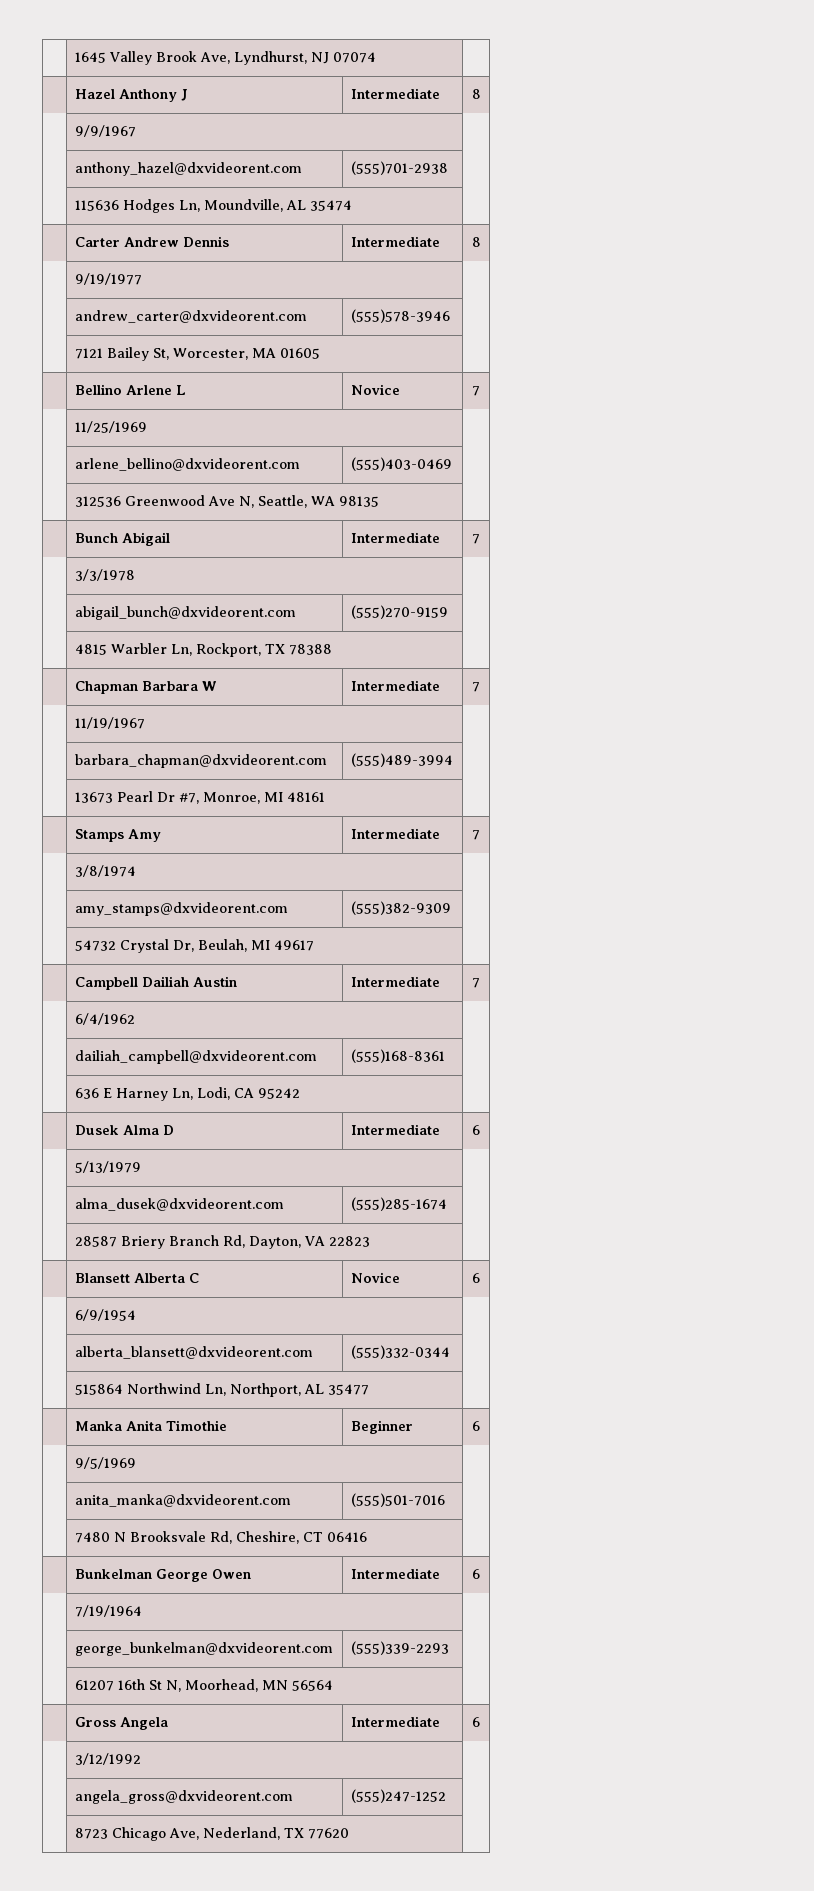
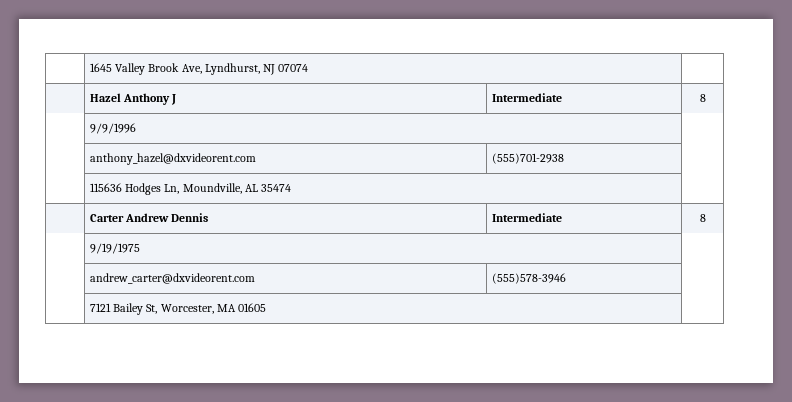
[74,125,136,137] 9/9/1967 -> [89,123,136,134] 9/9/1996
[74,273,142,285] 9/19/1977 -> [89,243,140,254] 9/19/1975
[74,384,186,395] [350,384,400,395] [472,386,480,396] [74,421,147,433] [74,458,300,471] [350,457,452,471] [74,495,379,508] [74,532,170,546] [350,532,440,543] [472,534,480,544] [74,569,135,581] [74,606,296,620] [350,605,448,619] [74,643,332,657] [74,681,217,694] [350,680,440,691] [472,682,480,692] [74,717,145,729] [74,754,327,768] [350,753,453,767] [74,791,325,804] [74,829,161,842] [350,828,440,839] [472,830,480,840] [74,865,136,877] [74,902,288,916] [350,901,451,915] [74,939,314,953] [74,976,237,990] [350,976,440,987] [472,978,480,988] [74,1013,135,1025] [74,1050,317,1064] [350,1049,445,1063] [74,1087,300,1101] [74,1125,174,1135] [350,1124,440,1135] [472,1125,480,1135] [74,1161,141,1173] [74,1198,284,1211] [350,1197,447,1211] [74,1235,370,1249] [74,1273,199,1283] [350,1272,400,1283] [472,1273,480,1283] [74,1309,136,1321] [74,1346,313,1359] [350,1345,450,1359] [74,1383,369,1397] [74,1420,227,1431] [350,1420,413,1434] [472,1421,480,1431] [74,1457,136,1469] [74,1494,291,1507] [350,1493,445,1507] [74,1531,367,1544] [74,1569,251,1582] [350,1568,440,1579] [472,1569,480,1579] [74,1605,142,1617] [74,1642,333,1656] [350,1641,449,1655] [74,1679,333,1692] [74,1717,168,1730] [350,1716,440,1727] [472,1717,480,1727] [74,1753,141,1765] [74,1790,293,1804] [350,1789,446,1803] [74,1827,349,1841] // | Bellino Arlene L | Novice | 7 // | 11/25/1969 | // | arlene_bellino@dxvideorent.com | (555)403-0469 | // | 312536 Greenwood Ave N, Seattle, WA 98135 | // | Bunch Abigail | Intermediate | 7 // | 3/3/1978 | // | abigail_bunch@dxvideorent.com | (555)270-9159 | // | 4815 Warbler Ln, Rockport, TX 78388 | // | Chapman Barbara W | Intermediate | 7 // | 11/19/1967 | // | barbara_chapman@dxvideorent.com | (555)489-3994 | // | 13673 Pearl Dr #7, Monroe, MI 48161 | // | Stamps Amy | Intermediate | 7 // | 3/8/1974 | // | amy_stamps@dxvideorent.com | (555)382-9309 | // | 54732 Crystal Dr, Beulah, MI 49617 | // | Campbell Dailiah Austin | Intermediate | 7 // | 6/4/1962 | // | dailiah_campbell@dxvideorent.com | (555)168-8361 | // | 636 E Harney Ln, Lodi, CA 95242 | // | Dusek Alma D | Intermediate | 6 // | 5/13/1979 | // | alma_dusek@dxvideorent.com | (555)285-1674 | // | 28587 Briery Branch Rd, Dayton, VA 22823 | // | Blansett Alberta C | Novice | 6 // | 6/9/1954 | // | alberta_blansett@dxvideorent.com | (555)332-0344 | // | 515864 Northwind Ln, Northport, AL 35477 | // | Manka Anita Timothie | Beginner | 6 // | 9/5/1969 | // | anita_manka@dxvideorent.com | (555)501-7016 | // | 7480 N Brooksvale Rd, Cheshire, CT 06416 | // | Bunkelman George Owen | Intermediate | 6 // | 7/19/1964 | // | george_bunkelman@dxvideorent.com | (555)339-2293 | // | 61207 16th St N, Moorhead, MN 56564 | // | Gross Angela | Intermediate | 6 // | 3/12/1992 | // | angela_gross@dxvideorent.com | (555)247-1252 | // | 8723 Chicago Ave, Nederland, TX 77620 | -> (266, 307) none

